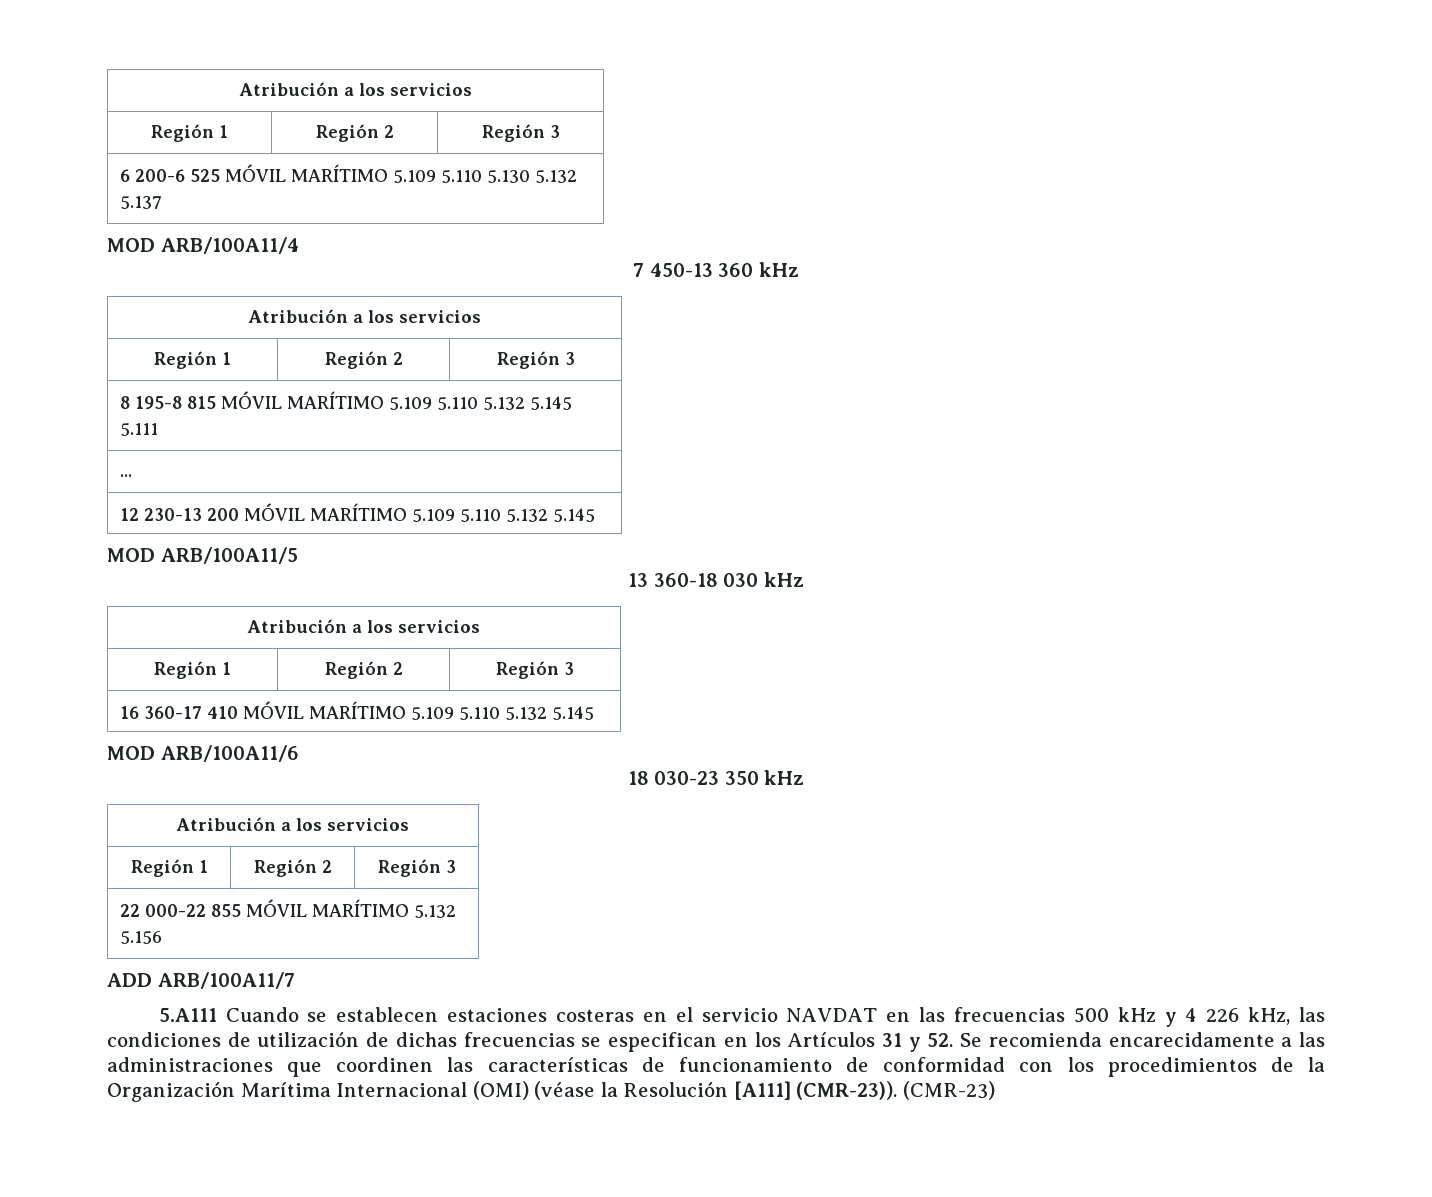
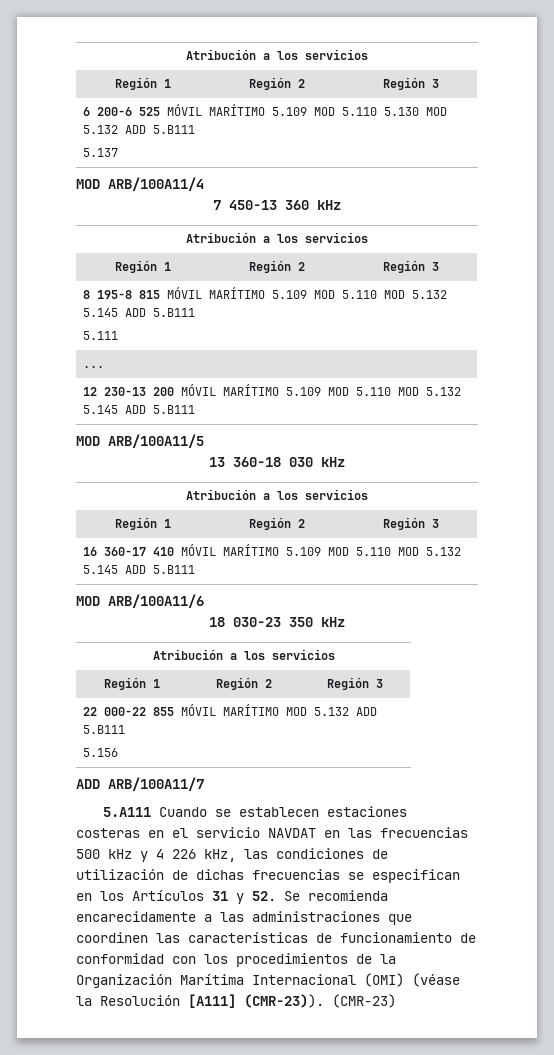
(437, 176) none -> [313,107,335,116] MOD
[535,170,578,183] 5.132 -> [425,107,447,116] [82,125,195,134] MOD 5.132 ADD 5.B111
[437,396,573,410] 5.110 5.132 5.145 -> [313,290,447,299] [82,308,195,317] MOD 5.110 MOD 5.132 5.145 ADD 5.B111
[460,508,596,522] 5.110 5.132 5.145 -> [327,387,461,396] [82,405,195,414] MOD 5.110 MOD 5.132 5.145 ADD 5.B111
[459,706,595,720] 5.110 5.132 5.145 -> [327,547,461,556] [82,565,195,574] MOD 5.110 MOD 5.132 5.145 ADD 5.B111
[414,905,457,918] 5.132 -> [285,707,377,716] [82,725,125,734] MOD 5.132 ADD 5.B111

